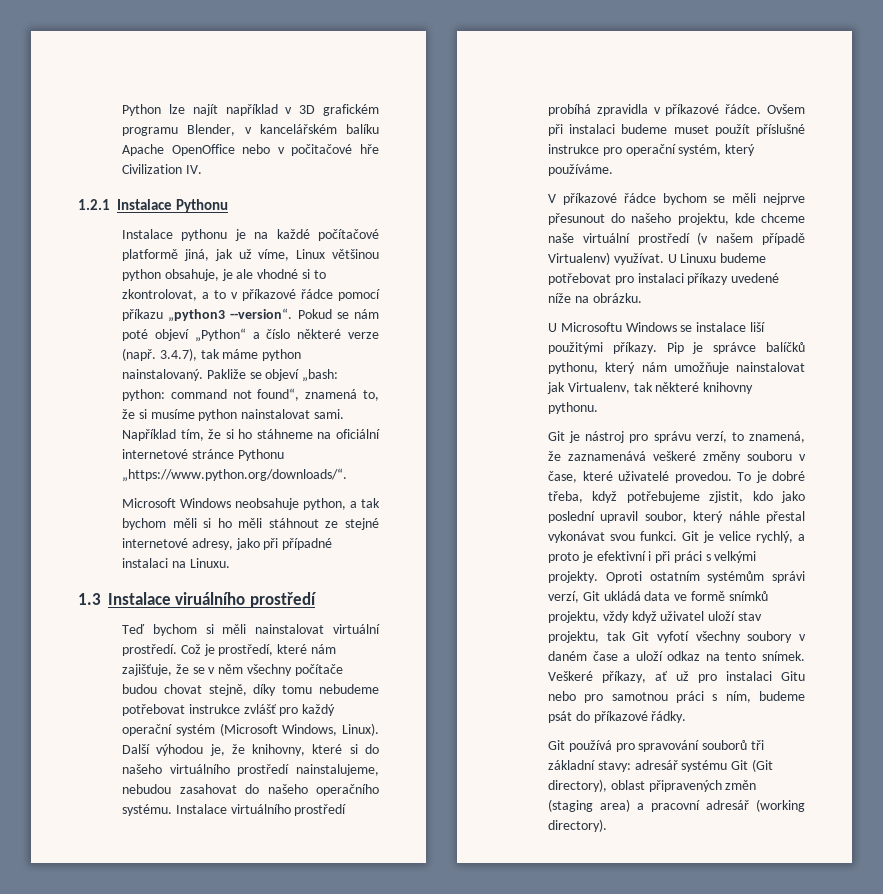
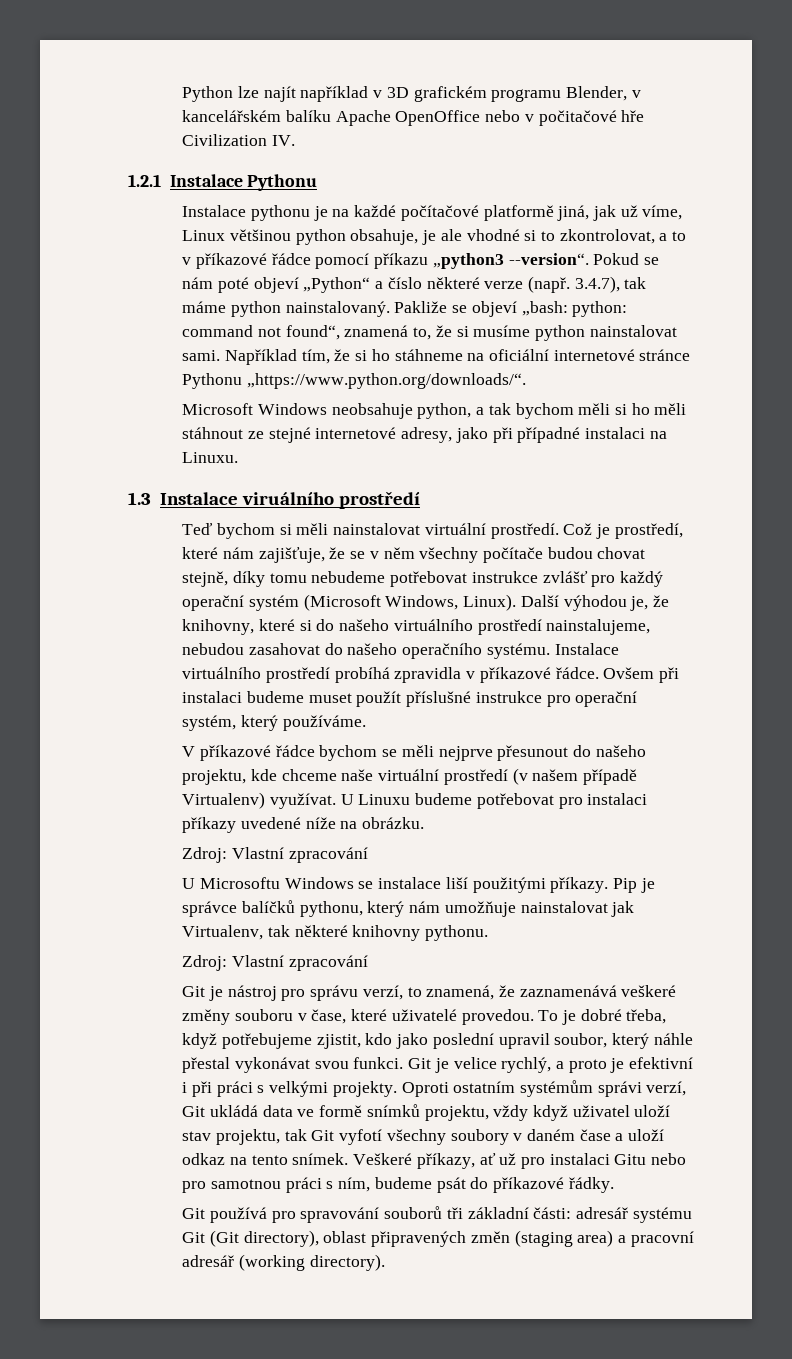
(642, 298) none -> [182,847,368,863] // Zdroj: Vlastní zpracování
(599, 408) none -> [182,955,368,971] // Zdroj: Vlastní zpracování
[597,761,631,772] stavy: -> [533,1207,572,1219] části:

